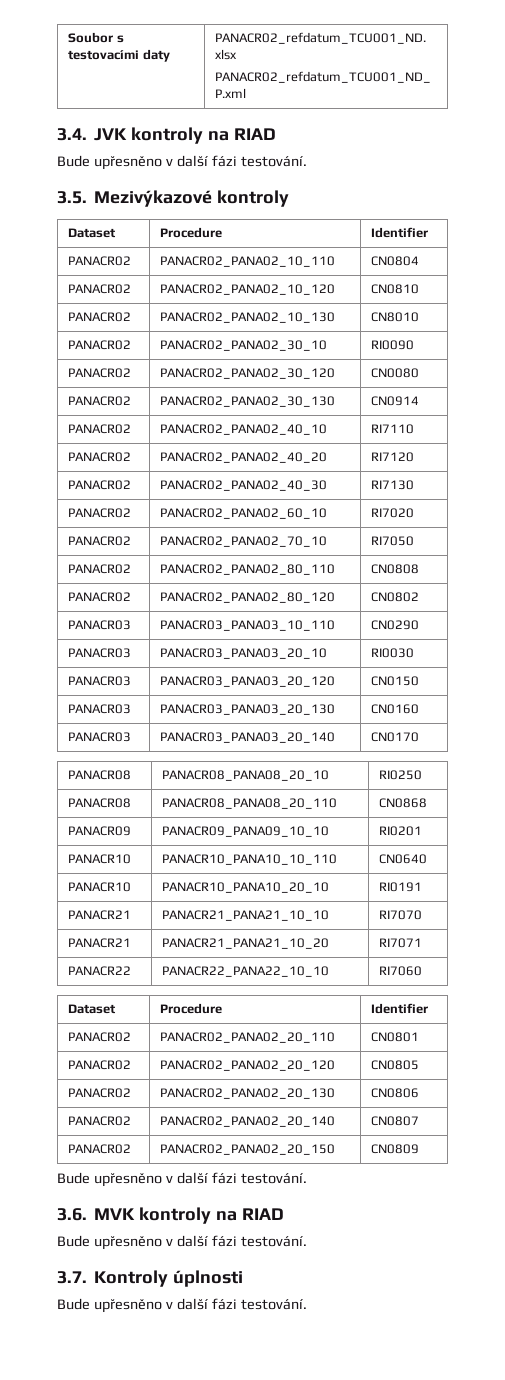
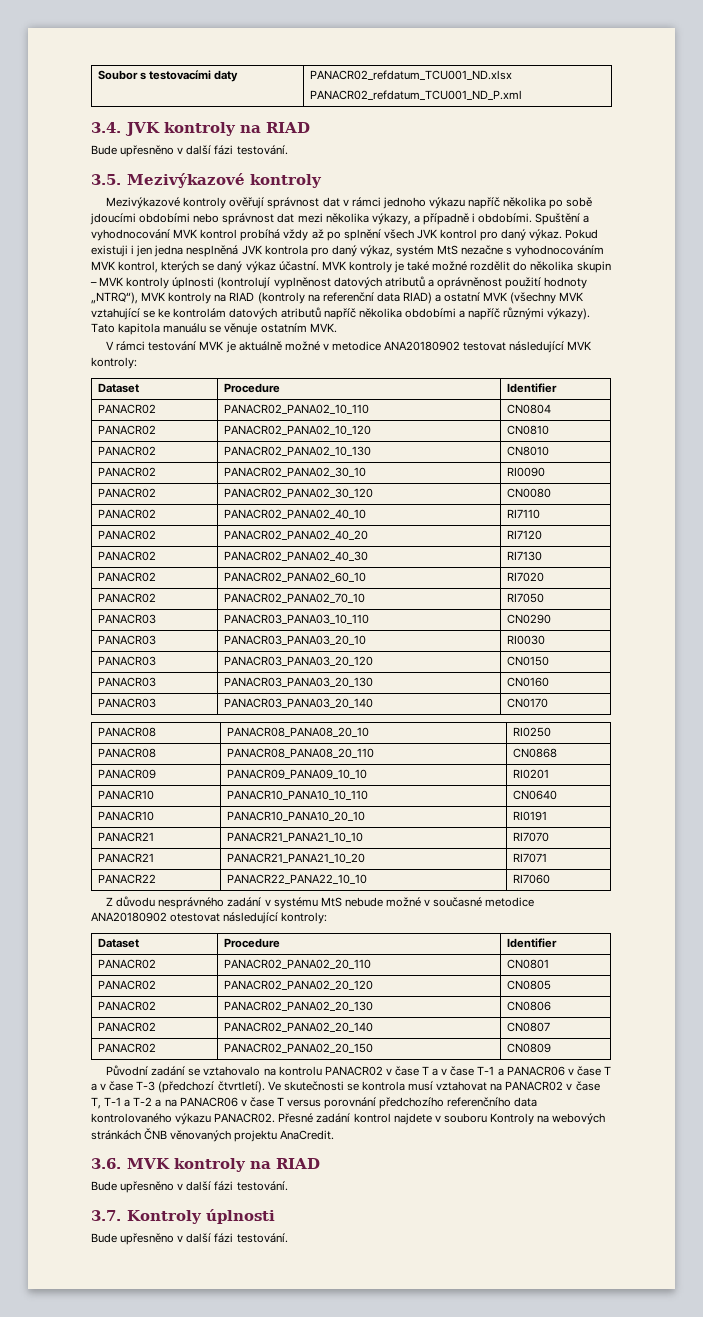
(290, 198) none -> [106,197,593,209] [90,213,590,225] [91,229,599,241] [91,245,605,257] [91,261,611,273] [90,276,588,289] [91,292,584,304] [91,307,591,320] [91,323,337,335] [106,341,592,353] [91,357,137,369] // Mezivýkazové kontroly ověřují správnost dat v rámci jednoho výkazu napříč několika po sobě jdoucími obdobími nebo správnost dat mezi několika výkazy, a případně i obdobími. Spuštění a vyhodnocování MVK kontrol probíhá vždy až po splnění všech JVK kontrol pro daný výkaz. Pokud existuji i jen jedna nesplněná JVK kontrola pro daný výkaz, systém MtS nezačne s vyhodnocováním MVK kontrol, kterých se daný výkaz účastní. MVK kontroly je také možné rozdělit do několika skupin – MVK kontroly úplnosti (kontrolují vyplněnost datových atributů a oprávněnost použití hodnoty „NTRQ“), MVK kontroly na RIAD (kontroly na referenční data RIAD) a ostatní MVK (všechny MVK vztahující se ke kontrolám datových atributů napříč několika obdobími a napříč různými výkazy). Tato kapitola manuálu se věnuje ostatním MVK. // V rámci testování MVK je aktuálně možné v metodice ANA20180902 testovat následující MVK kontroly:
[68,396,132,406] [160,396,336,407] [371,396,420,406] // PANACR02 | PANACR02_PANA02_30_130 | CN0914 -> (551, 493) none
[68,564,132,574] [160,564,336,575] [371,564,420,574] [68,592,132,602] [160,592,336,603] [371,592,420,602] // PANACR02 | PANACR02_PANA02_80_110 | CN0808 // PANACR02 | PANACR02_PANA02_80_120 | CN0802 -> (544, 598) none
(423, 971) none -> [106,896,535,909] [91,912,328,924] // Z důvodu nesprávného zadání v systému MtS nebude možné v současné metodice ANA20180902 otestovat následující kontroly:
[57,1172,307,1187] Bude upřesněno v další fázi testování. -> [106,1065,611,1076] [91,1081,600,1093] [91,1097,538,1109] [91,1113,606,1125] [91,1128,335,1142] Původní zadání se vztahovalo na kontrolu PANACR02 v čase T a v čase T-1 a PANACR06 v čase T a v čase T-3 (předchozí čtvrtletí). Ve skutečnosti se kontrola musí vztahovat na PANACR02 v čase T, T-1 a T-2 a na PANACR06 v čase T versus porovnání předchozího referenčního data kontrolovaného výkazu PANACR02. Přesné zadání kontrol najdete v souboru Kontroly na webových stránkách ČNB věnovaných projektu AnaCredit.

